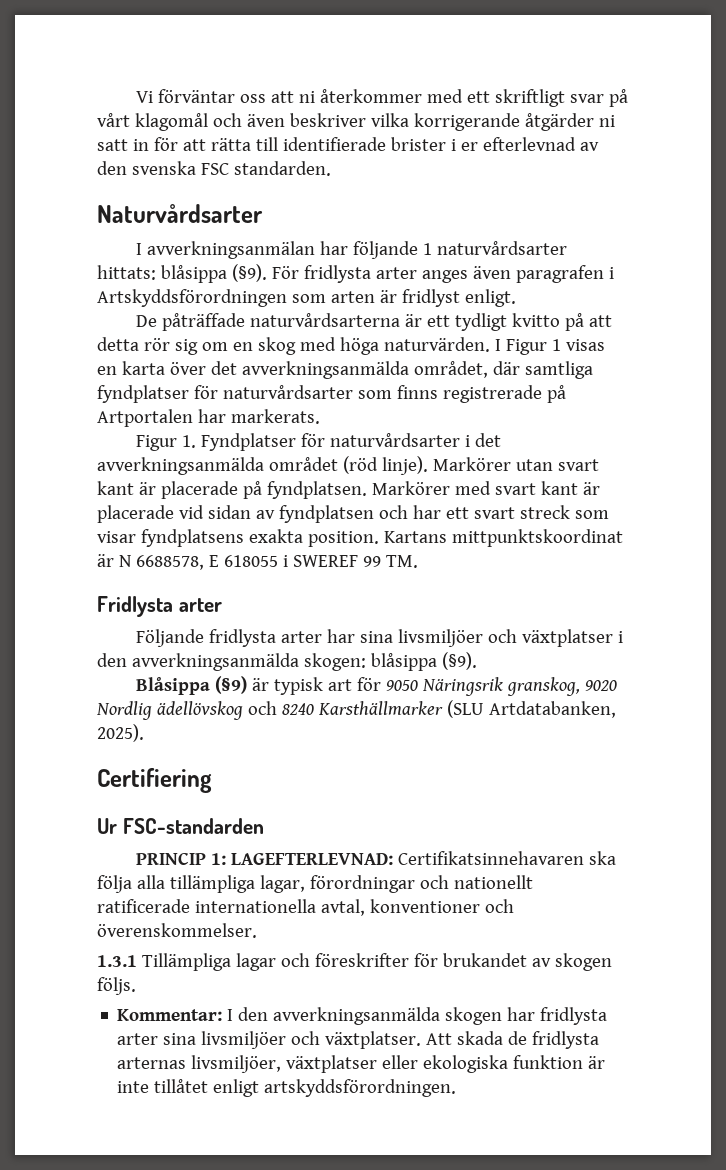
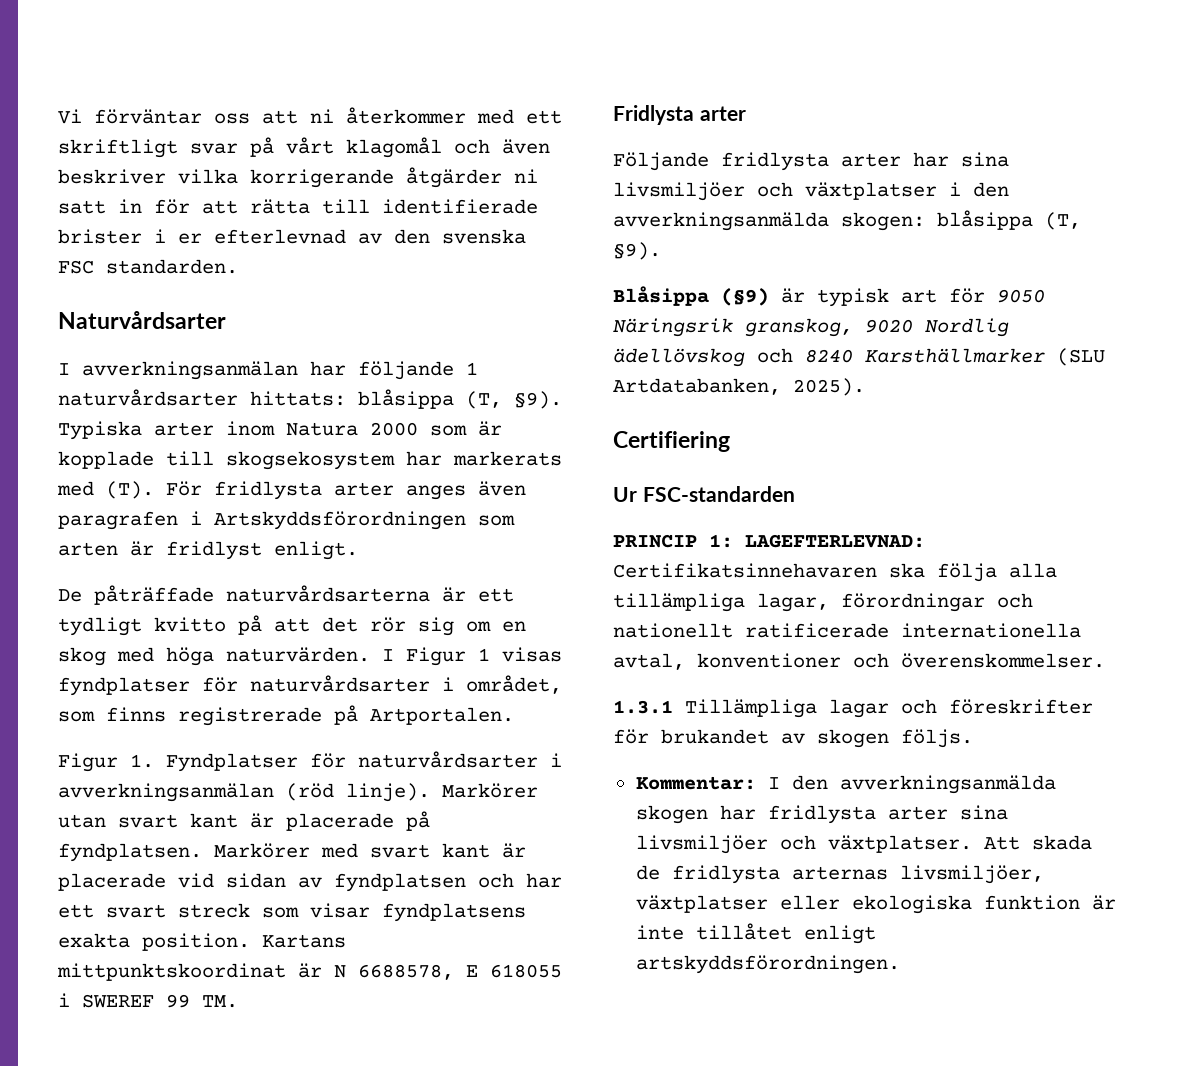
[231,264,267,282] (§9). -> [466,391,562,409] [58,421,502,440] [58,451,562,470] [57,481,154,499] (T, §9). Typiska arter inom Natura 2000 som är kopplade till skogsekosystem har markerats med (T).
[97,337,139,351] detta -> [322,617,358,632] det
[97,361,593,379] en karta över det avverkningsanmälda området, där samtliga -> (562, 654) none
(353, 392) none -> [442,675,562,694] i området,
[97,409,320,427] Artportalen har markerats. -> [370,707,514,725] Artportalen.
[474,433,501,447] [97,457,338,475] det avverkningsanmälda området -> [58,783,274,802] avverkningsanmälan
[441,652,477,670] (§9). -> [1045,212,1081,230] [613,242,661,260] (T, §9).

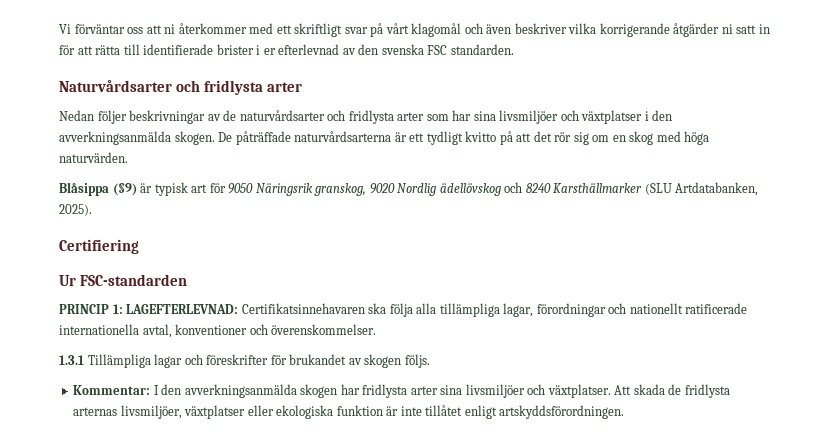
[58,361,478,380] [58,389,562,409] [58,421,502,440] [58,451,562,470] [57,481,526,500] [58,511,515,530] [58,541,358,560] // I avverkningsanmälan har följande 1 naturvårdsarter hittats: blåsippa (T, §9). Typiska arter inom Natura 2000 som är kopplade till skogsekosystem har markerats med (T). För fridlysta arter anges även paragrafen i Artskyddsförordningen som arten är fridlyst enligt. // -> [176,80,303,95] [59,110,673,124] [59,131,215,145] och fridlysta arter // Nedan följer beskrivningar av de naturvårdsarter och fridlysta arter som har sina livsmiljöer och växtplatser i den avverkningsanmälda skogen.
[382,647,562,666] [58,675,562,696] [58,705,514,726] [58,751,562,772] [58,783,538,802] [58,811,430,831] [58,843,526,862] [58,873,562,892] [58,903,526,922] [58,933,346,951] [57,963,562,981] [58,993,238,1008] [613,105,746,125] [613,152,1009,171] [613,182,1009,201] [613,210,1081,231] [613,242,661,260] I Figur 1 visas fyndplatser för naturvårdsarter i området, som finns registrerade på Artportalen. // Figur 1. Fyndplatser för naturvårdsarter i avverkningsanmälan (röd linje). Markörer utan svart kant är placerade på fyndplatsen. Markörer med svart kant är placerade vid sidan av fyndplatsen och har ett svart streck som visar fyndplatsens exakta position. Kartans mittpunktskoordinat är N 6688578, E 618055 i SWEREF 99 TM. // Fridlysta arter // Följande fridlysta arter har sina livsmiljöer och växtplatser i den avverkningsanmälda skogen: blåsippa (T, §9). -> (128, 157) none

